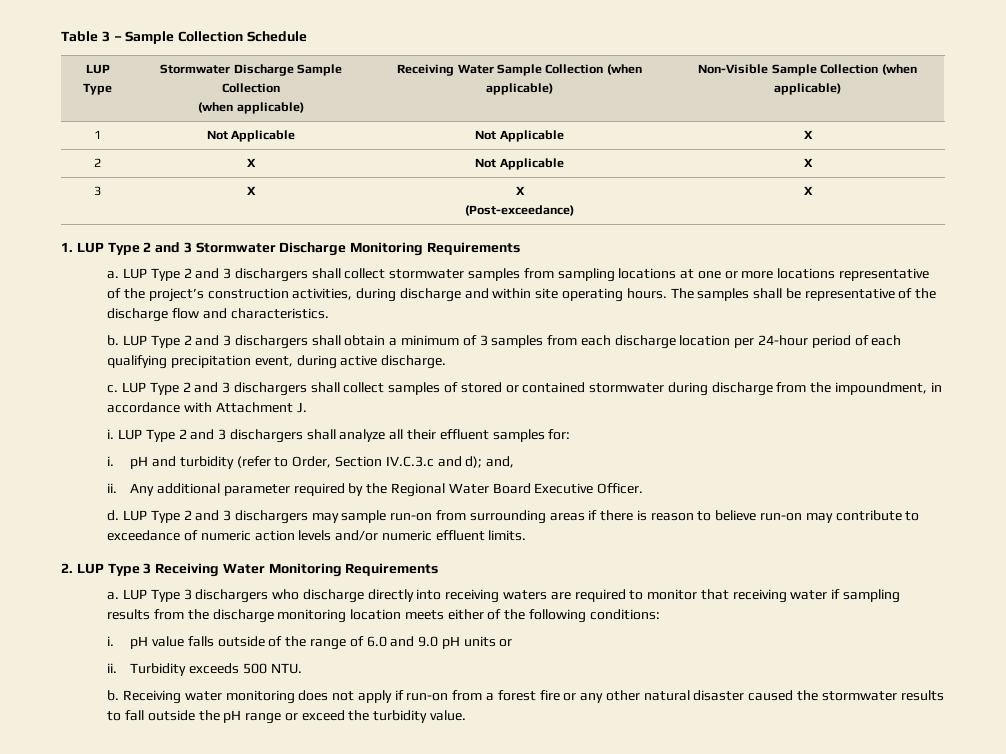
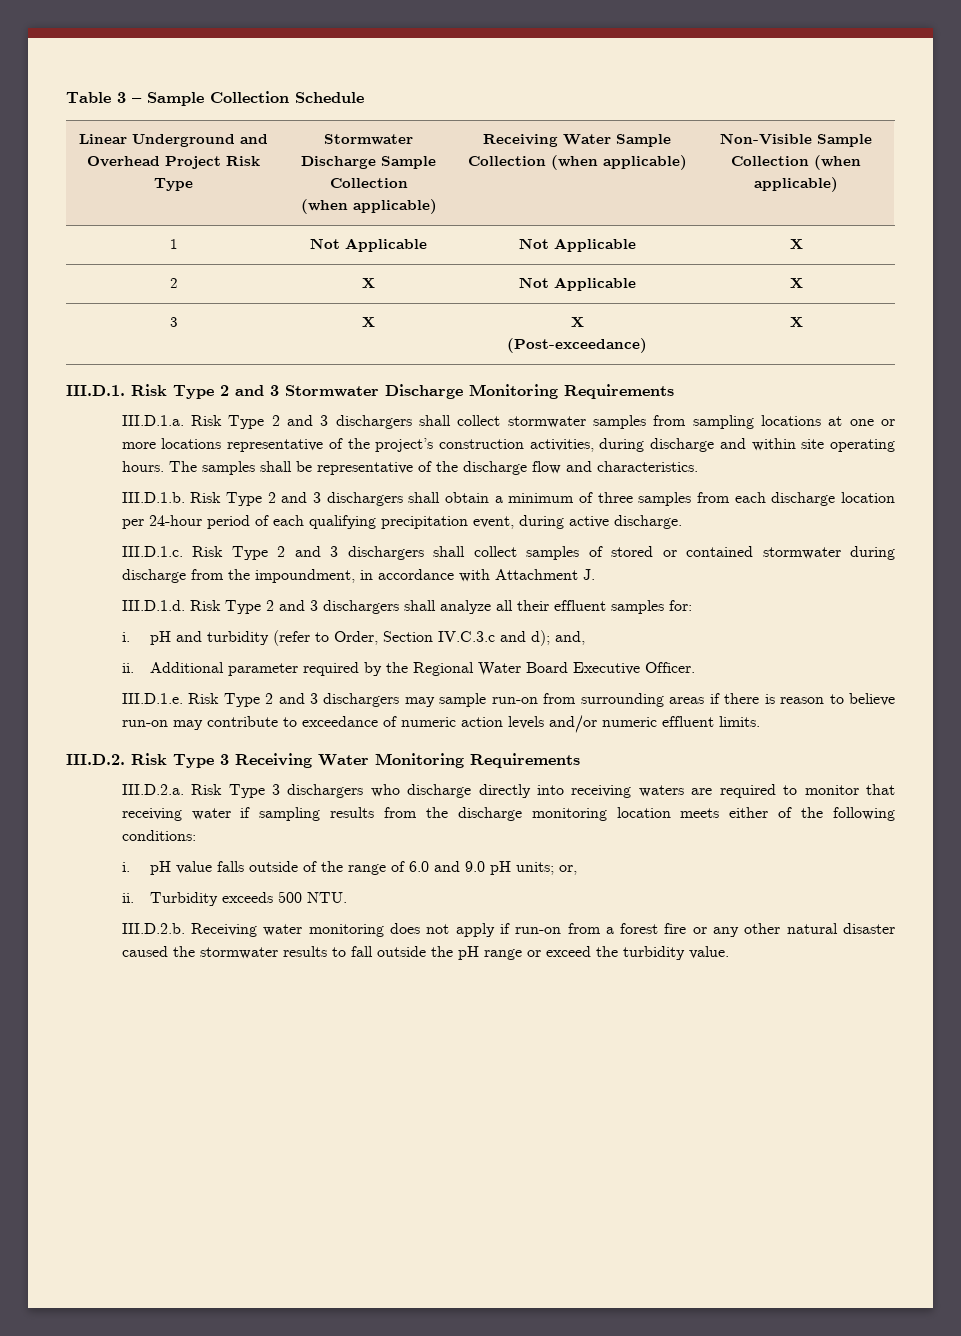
[85,64,110,74] LUP -> [79,134,268,147] [87,156,260,169] Linear Underground and Overhead Project Risk
[61,242,104,253] 1. LUP -> [66,384,167,396] III.D.1. Risk
[107,268,147,279] a. LUP -> [121,415,223,426] III.D.1.a. Risk
[107,335,147,346] b. LUP -> [121,492,222,503] III.D.1.b. Risk
[479,335,488,346] 3 -> [597,492,633,503] three
[107,382,146,393] c. LUP -> [121,546,224,557] III.D.1.c. Risk
[107,429,142,440] i. LUP -> [121,600,221,611] III.D.1.d. Risk
[130,483,221,496] Any additional -> [149,662,224,673] Additional
[107,510,147,521] d. LUP -> [121,693,220,704] III.D.1.e. Risk
[61,563,104,574] 2. LUP -> [66,753,167,765] III.D.2. Risk
[107,589,147,600] a. LUP -> [121,784,223,795] III.D.2.a. Risk
[463,636,513,647] units or -> [515,862,577,875] units; or,
[107,690,120,701] b. -> [121,923,185,934] III.D.2.b.

